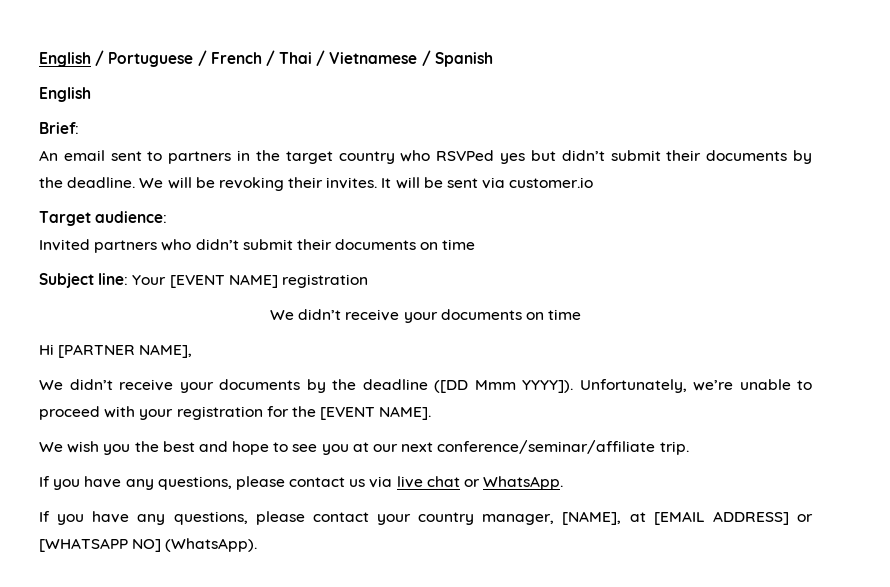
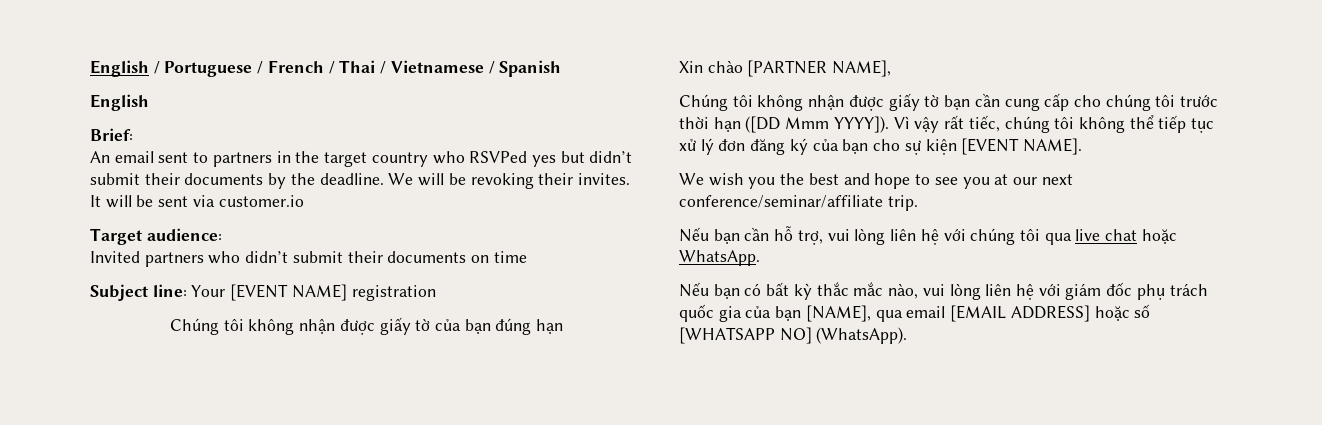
[269,309,582,323] [39,344,193,358] [39,379,812,393] [39,406,316,420] We didn’t receive your documents on time // Hi [PARTNER NAME], // We didn’t receive your documents by the deadline ([DD Mmm YYYY]). Unfortunately, we’re unable to proceed with your registration for the -> [169,317,564,335] [679,60,892,77] [679,93,1219,111] [679,115,1215,133] [679,138,957,155] Chúng tôi không nhận được giấy tờ của bạn đúng hạn // Xin chào [PARTNER NAME], // Chúng tôi không nhận được giấy tờ bạn cần cung cấp cho chúng tôi trước thời hạn ([DD Mmm YYYY]). Vì vậy rất tiếc, chúng tôi không thể tiếp tục xử lý đơn đăng ký của bạn cho sự kiện
[39,476,393,490] If you have any questions, please contact us via -> [679,226,1072,245] Nếu bạn cần hỗ trợ, vui lòng liên hệ với chúng tôi qua
[464,479,481,487] or -> [1141,229,1177,244] hoặc
[39,511,813,525] If you have any questions, please contact your country manager, [NAME], at [EMAIL ADDRESS] or -> [679,282,1208,300] [679,304,1151,322] Nếu bạn có bất kỳ thắc mắc nào, vui lòng liên hệ với giám đốc phụ trách quốc gia của bạn [NAME], qua email [EMAIL ADDRESS] hoặc số

